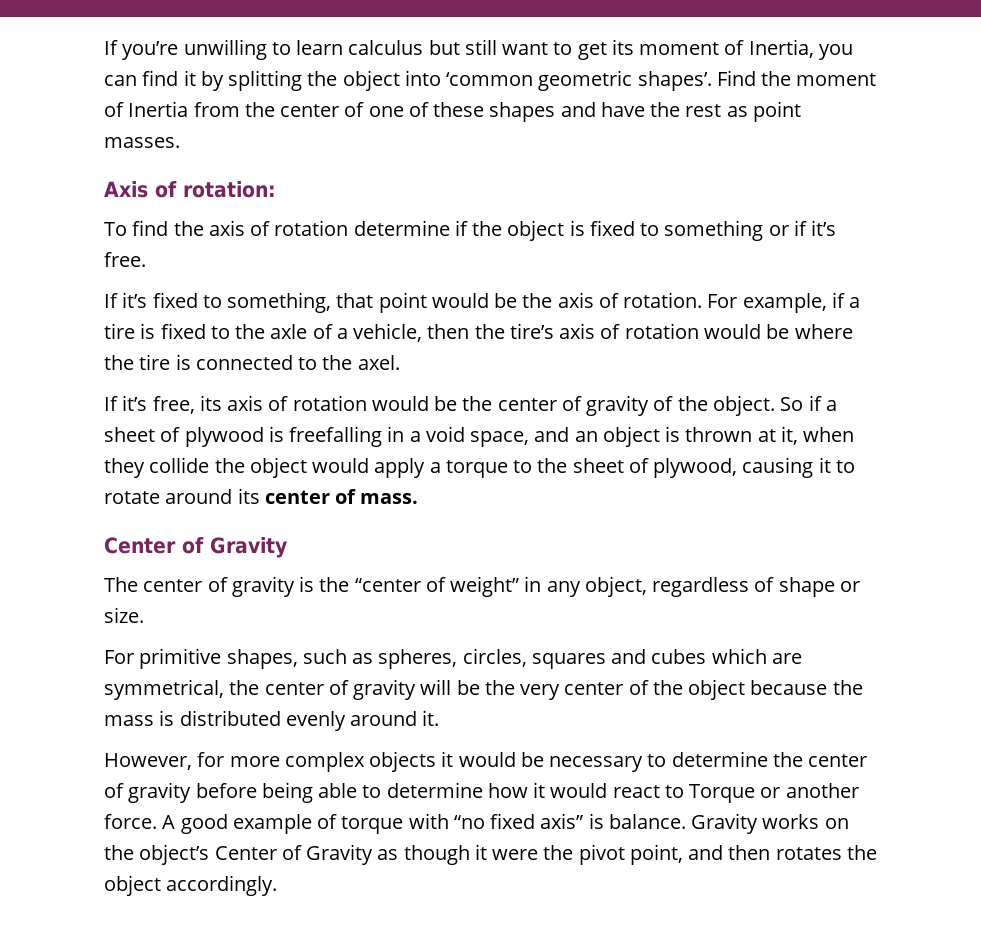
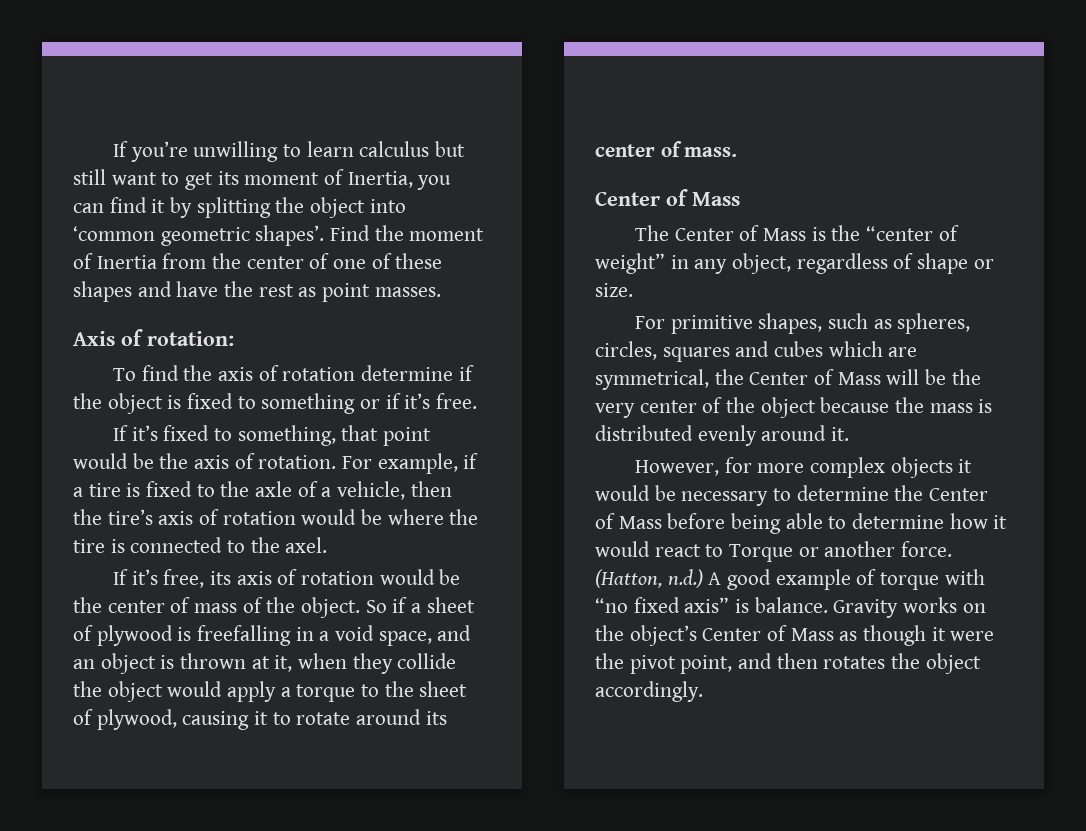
[586,395,650,416] gravity -> [194,603,238,613] mass
[210,537,287,558] Gravity -> [692,192,740,206] Mass
[143,576,295,597] center of gravity -> [674,225,807,241] Center of Mass
[264,679,417,700] center of gravity -> [749,369,881,385] Center of Mass
[808,754,868,767] [104,782,192,803] center of gravity -> [929,488,989,501] [595,513,662,529] Center of Mass
(157, 821) none -> [595,569,703,588] (Hatton, n.d.)
[306,844,374,865] Gravity -> [790,628,834,641] Mass

